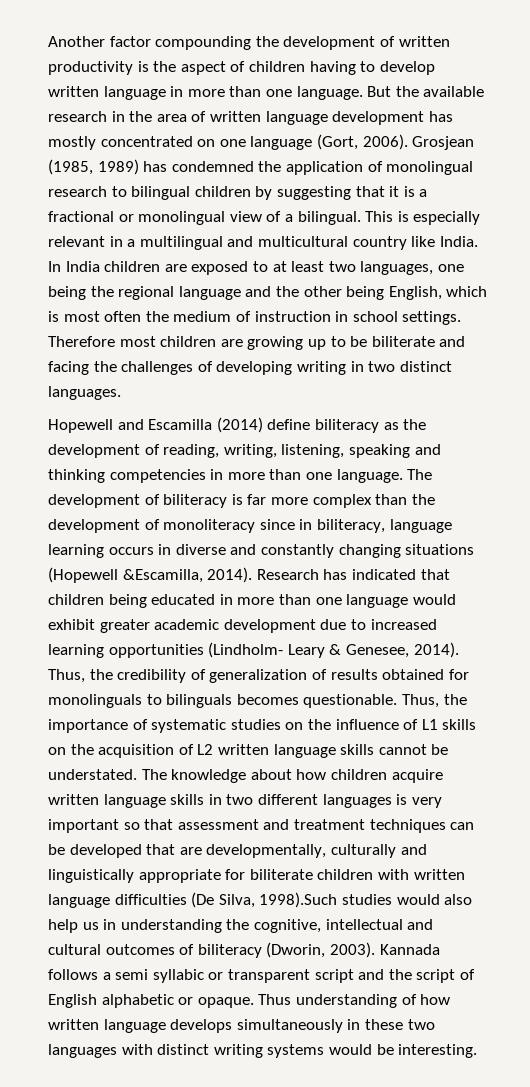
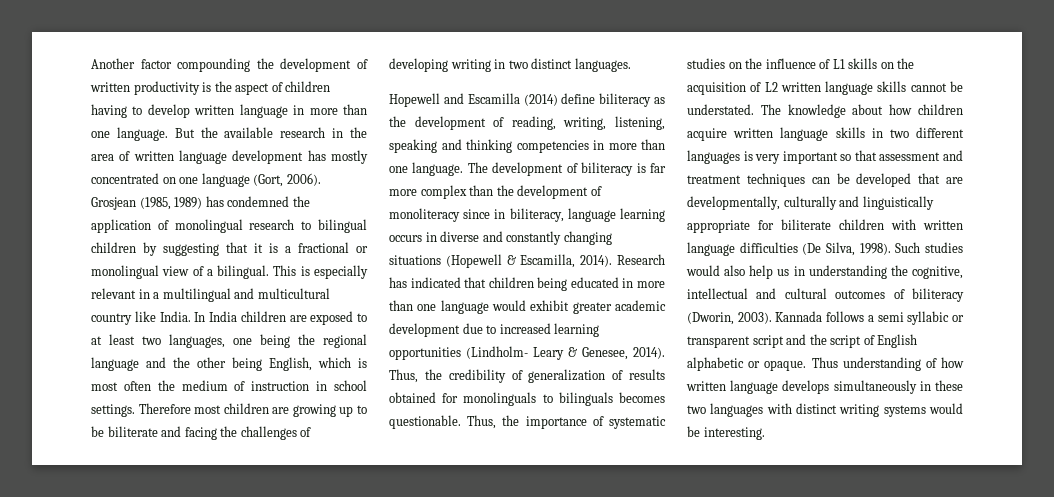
[122,569,203,583] &Escamilla, -> [506,254,576,268] & Escamilla,
[259,892,338,908] 1998).Such -> [859,242,921,255] 1998). Such

